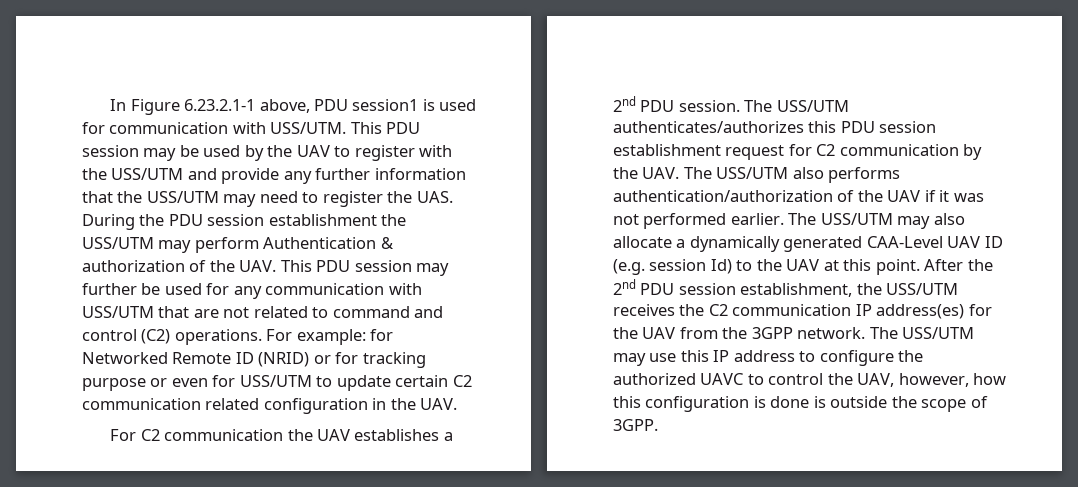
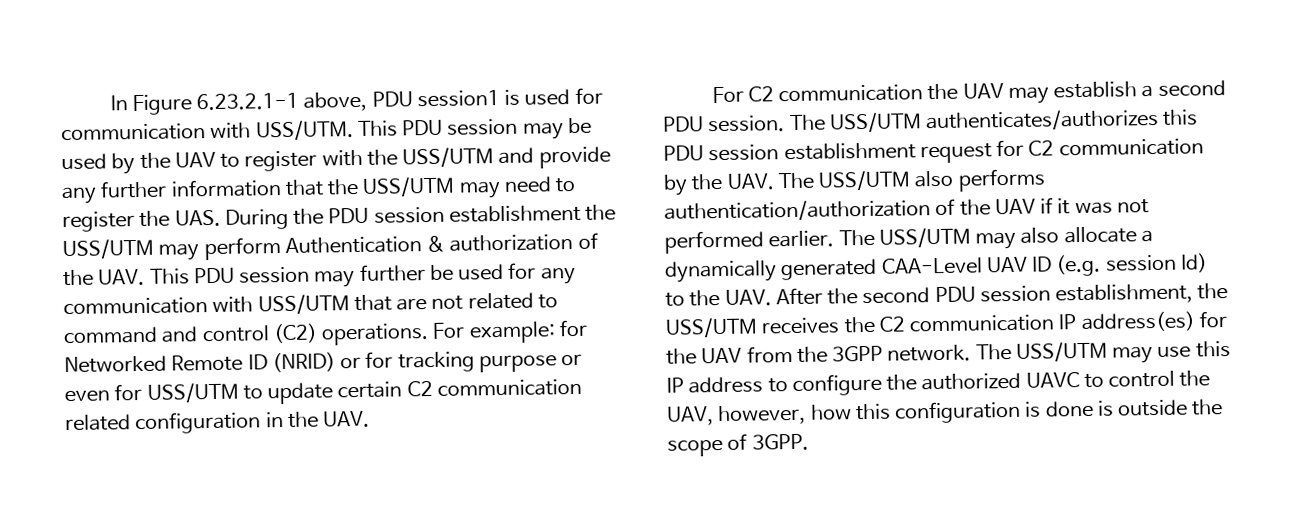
[354,429,453,441] [613,96,636,112] establishes a 2nd -> [1007,79,1226,105] may establish a second
[786,259,920,275] UAV at this point. -> [724,289,772,306] UAV.
[613,279,636,295] 2nd -> [862,287,931,305] second

